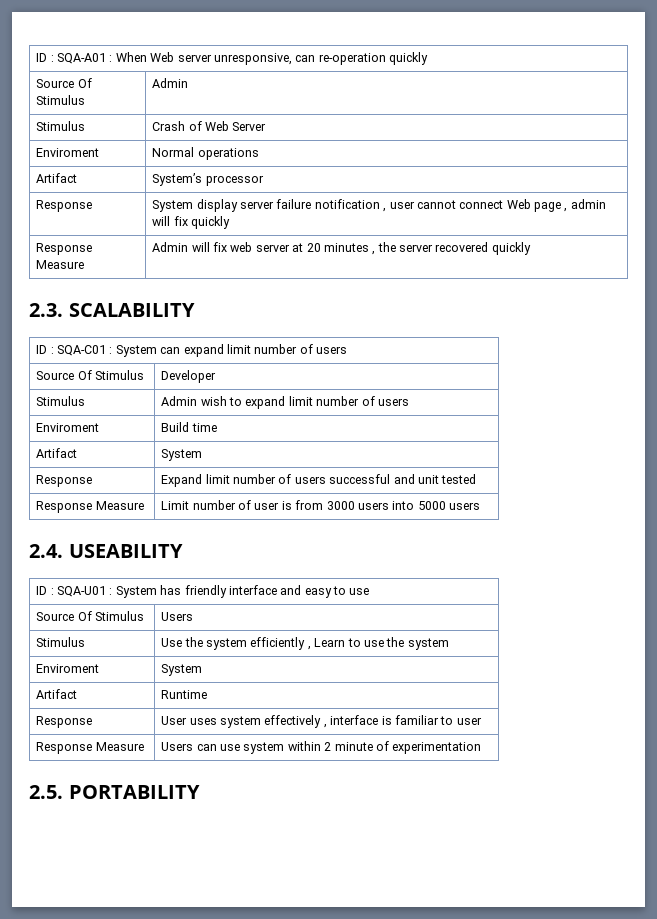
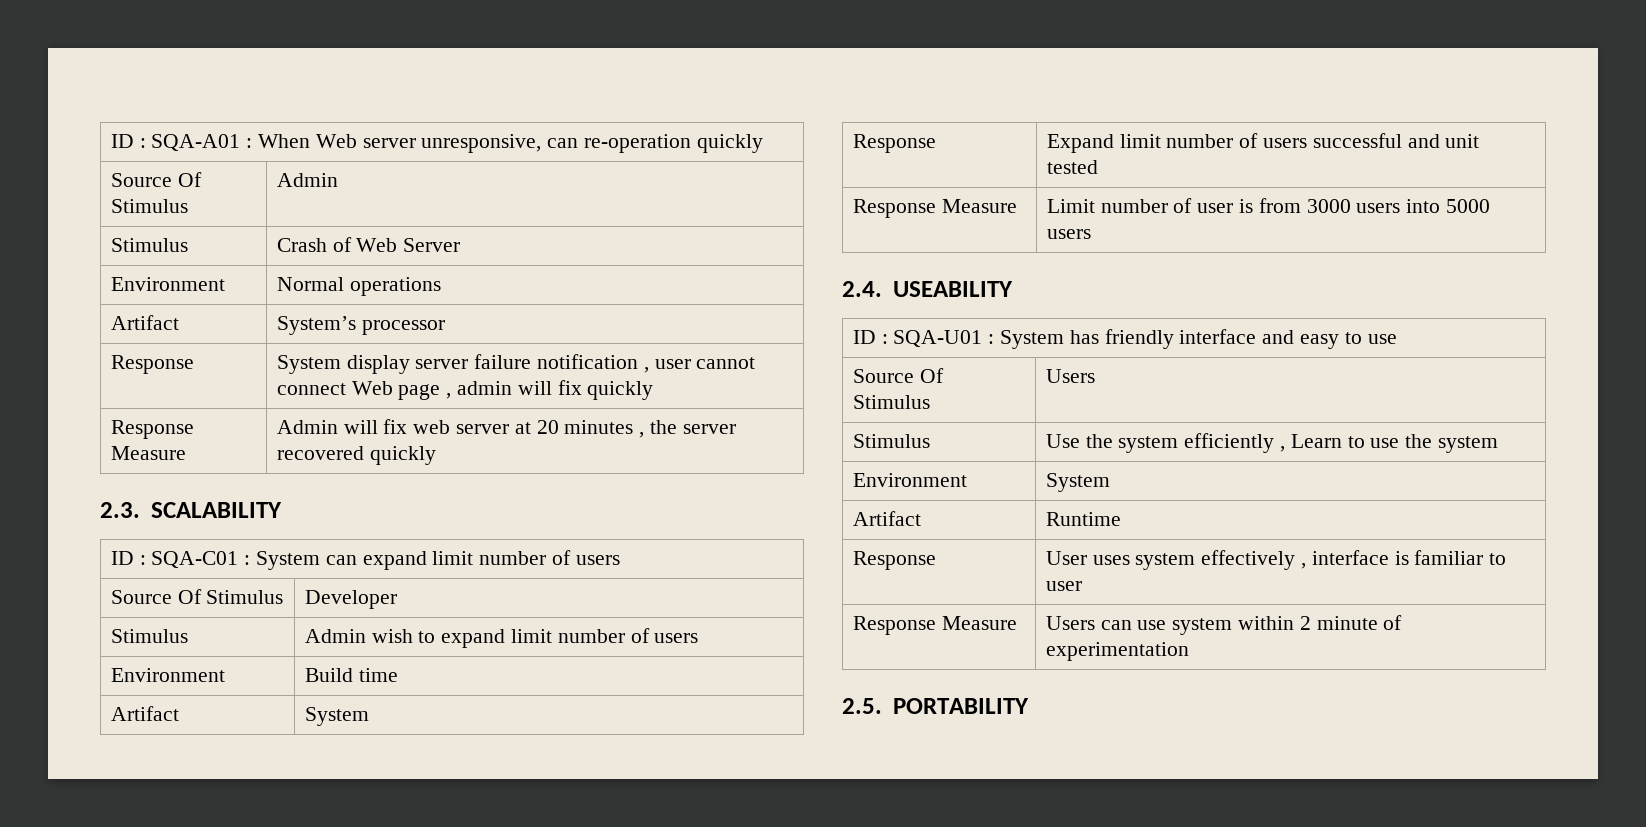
[36,148,100,157] Enviroment -> [110,277,225,291] Environment
[36,423,100,432] Enviroment -> [110,668,225,682] Environment
[36,664,100,673] Enviroment -> [852,473,967,487] Environment

